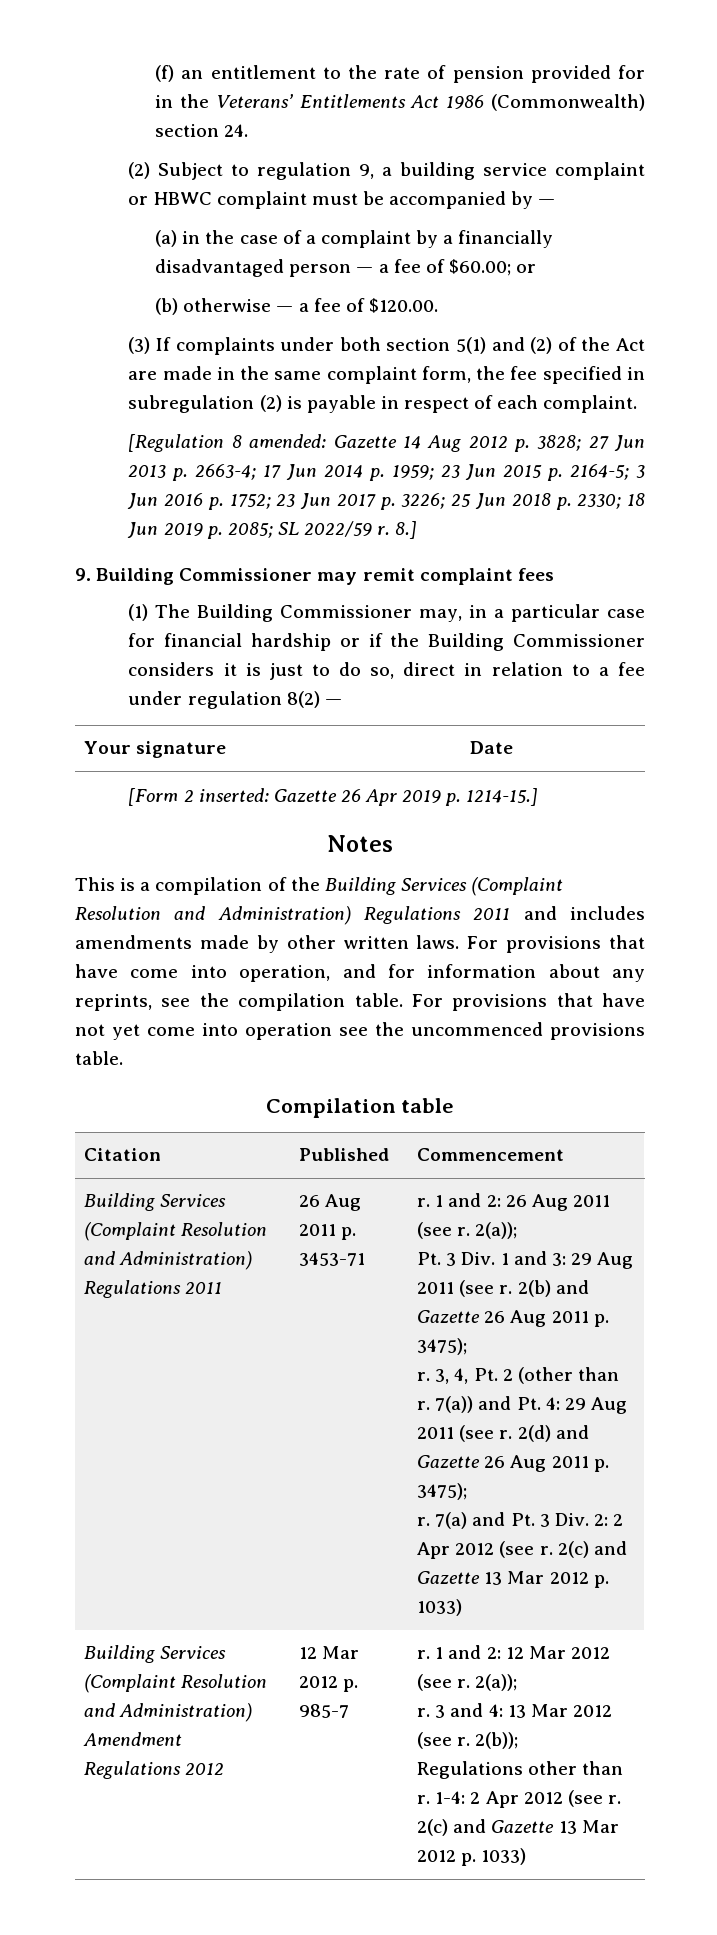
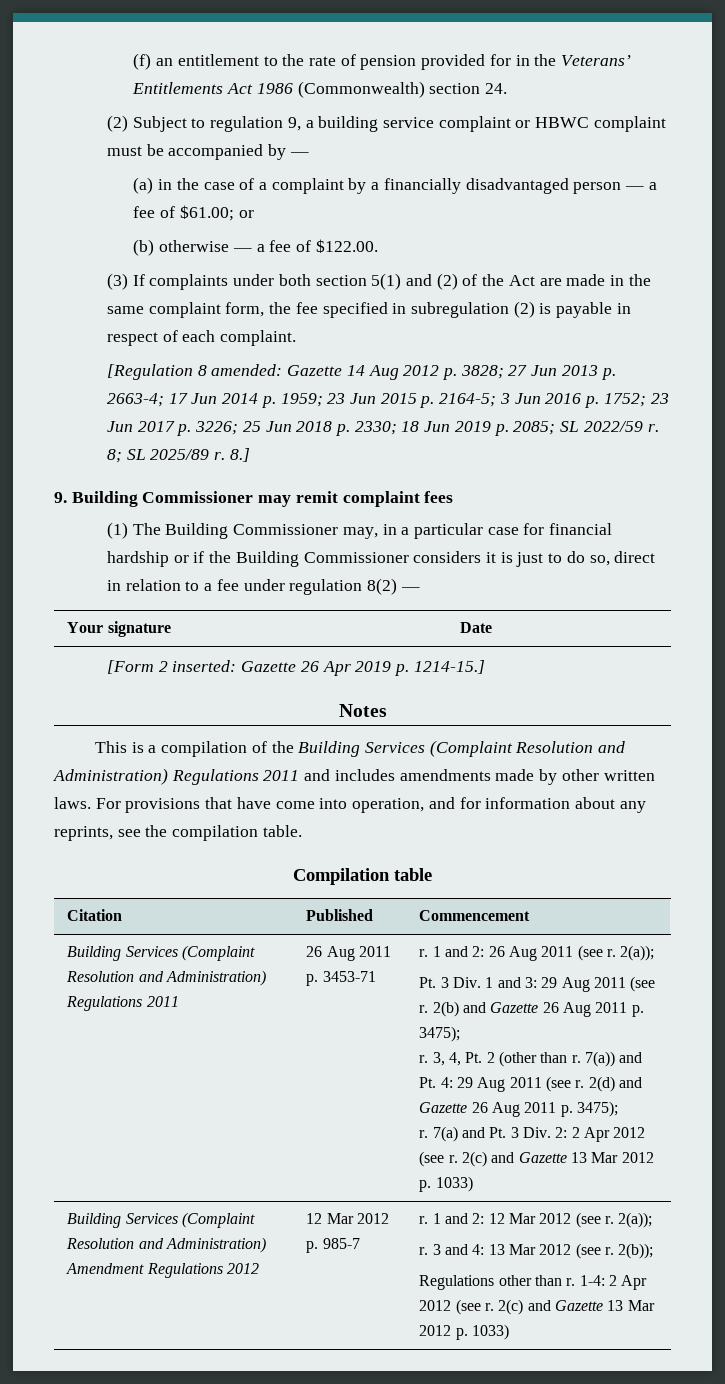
[448,259,511,276] $60.00; -> [179,205,234,221] $61.00;
[368,298,438,313] $120.00. -> [315,239,378,253] $122.00.
(391, 530) none -> [106,449,226,463] 8; SL 2025/89 r.
[411,993,645,1011] [75,1022,645,1040] [75,1051,123,1065] For provisions that have not yet come into operation see the uncommenced provisions table. -> (302, 831) none

